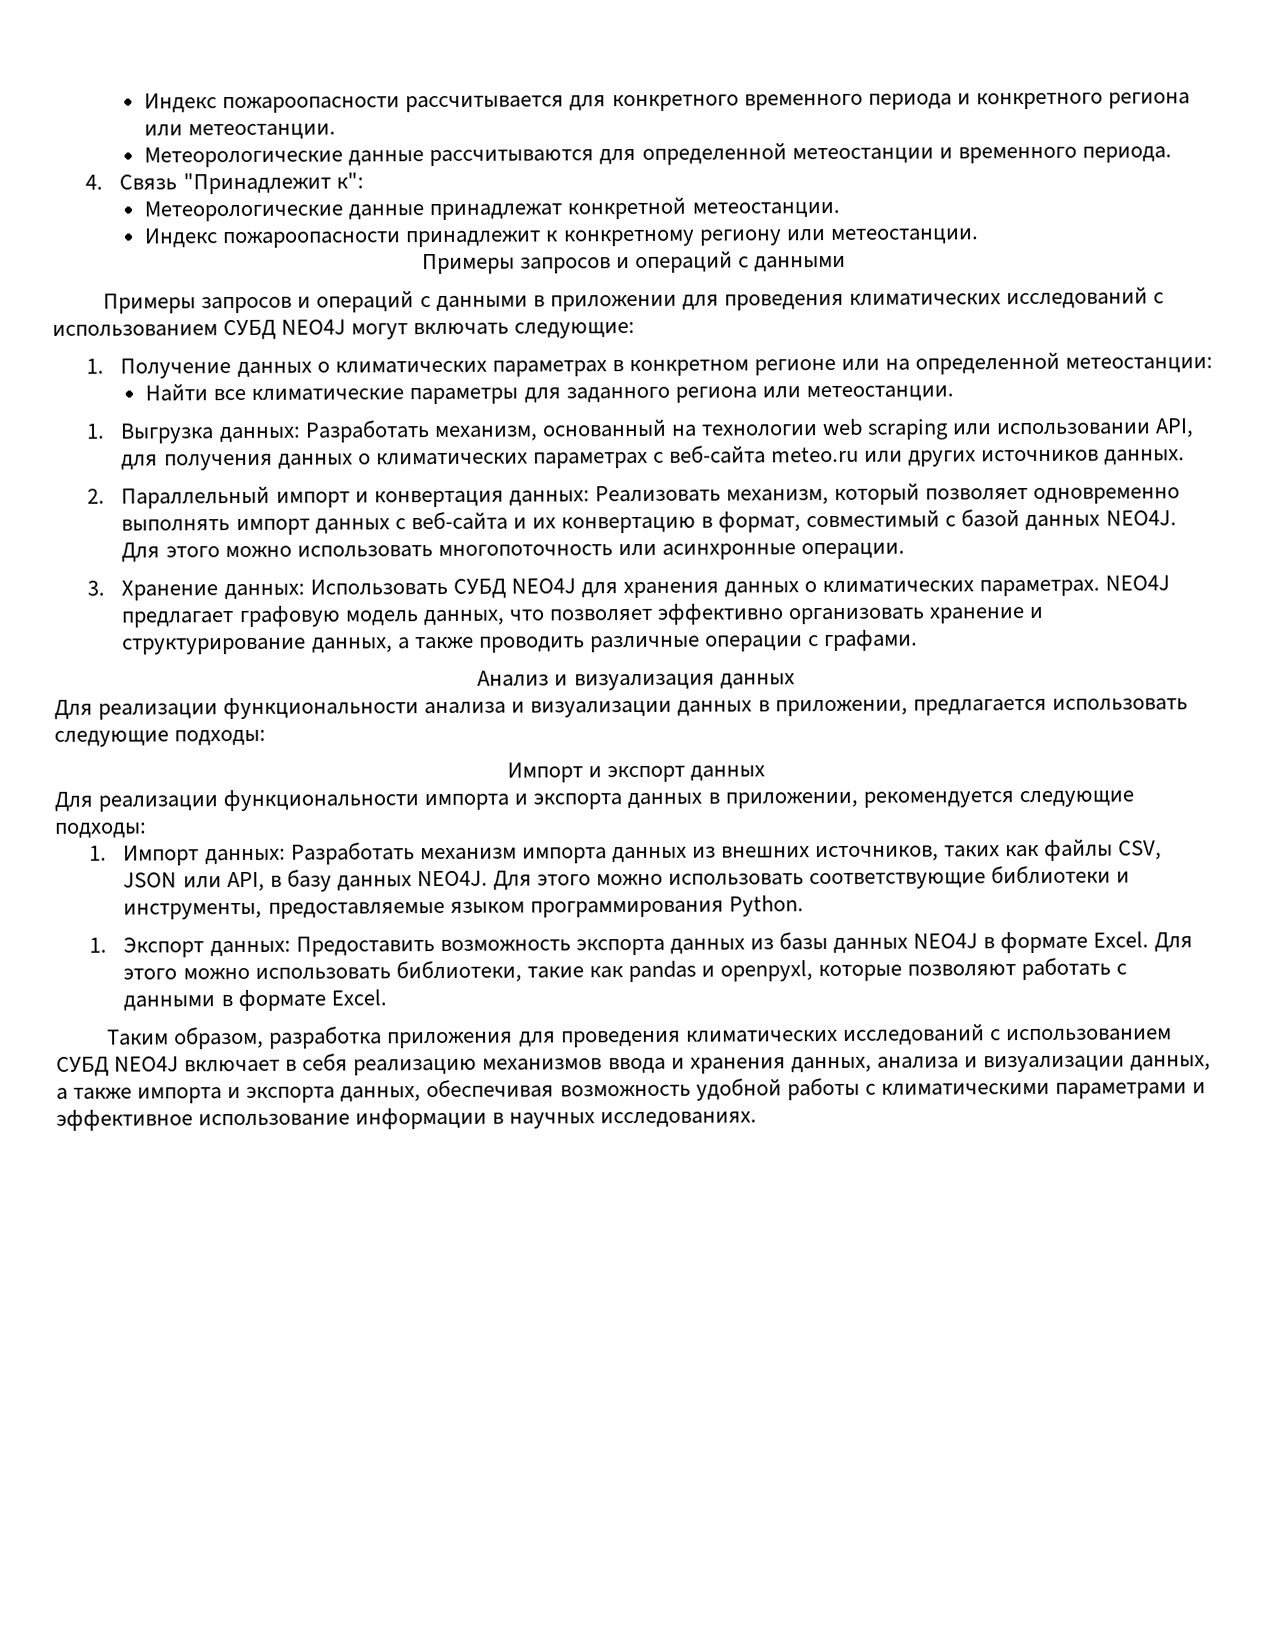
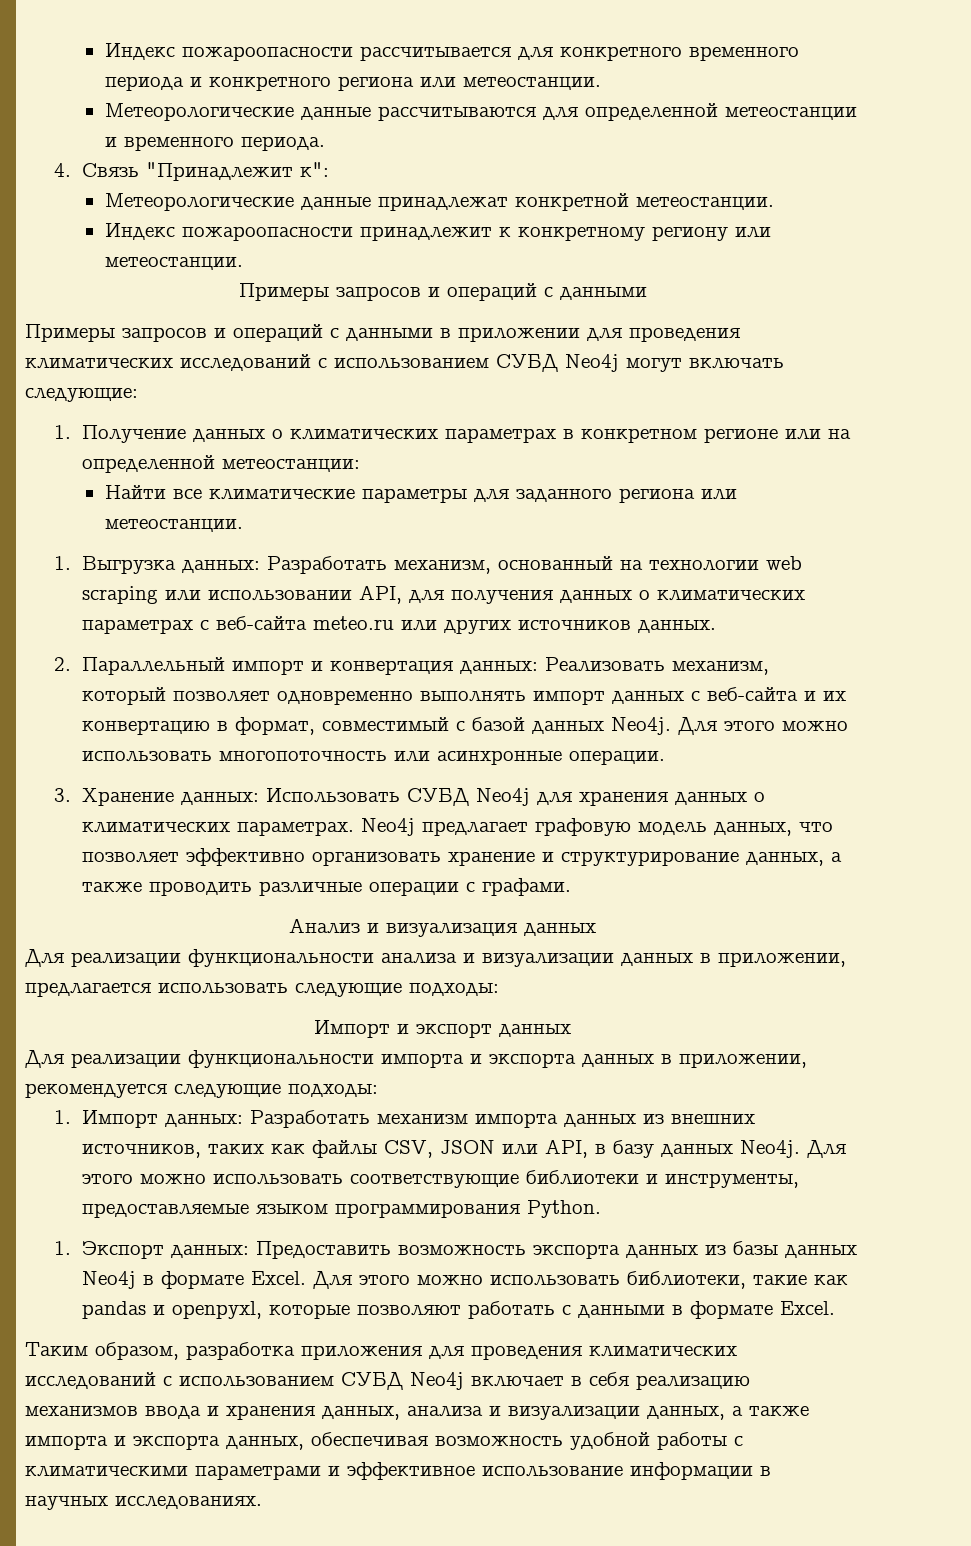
[281,319,347,335] NEO4J -> [565,354,619,372] Neo4j
[1105,510,1177,526] NEO4J. -> [611,717,672,735] Neo4j.
[510,578,576,594] NEO4J -> [476,788,531,806] Neo4j
[1105,575,1171,591] NEO4J -> [361,818,416,836] Neo4j
[416,870,488,887] NEO4J. -> [740,1140,801,1158] Neo4j.
[913,933,979,949] NEO4J -> [82,1271,137,1289] Neo4j
[114,1056,180,1072] NEO4J -> [410,1372,464,1390] Neo4j

